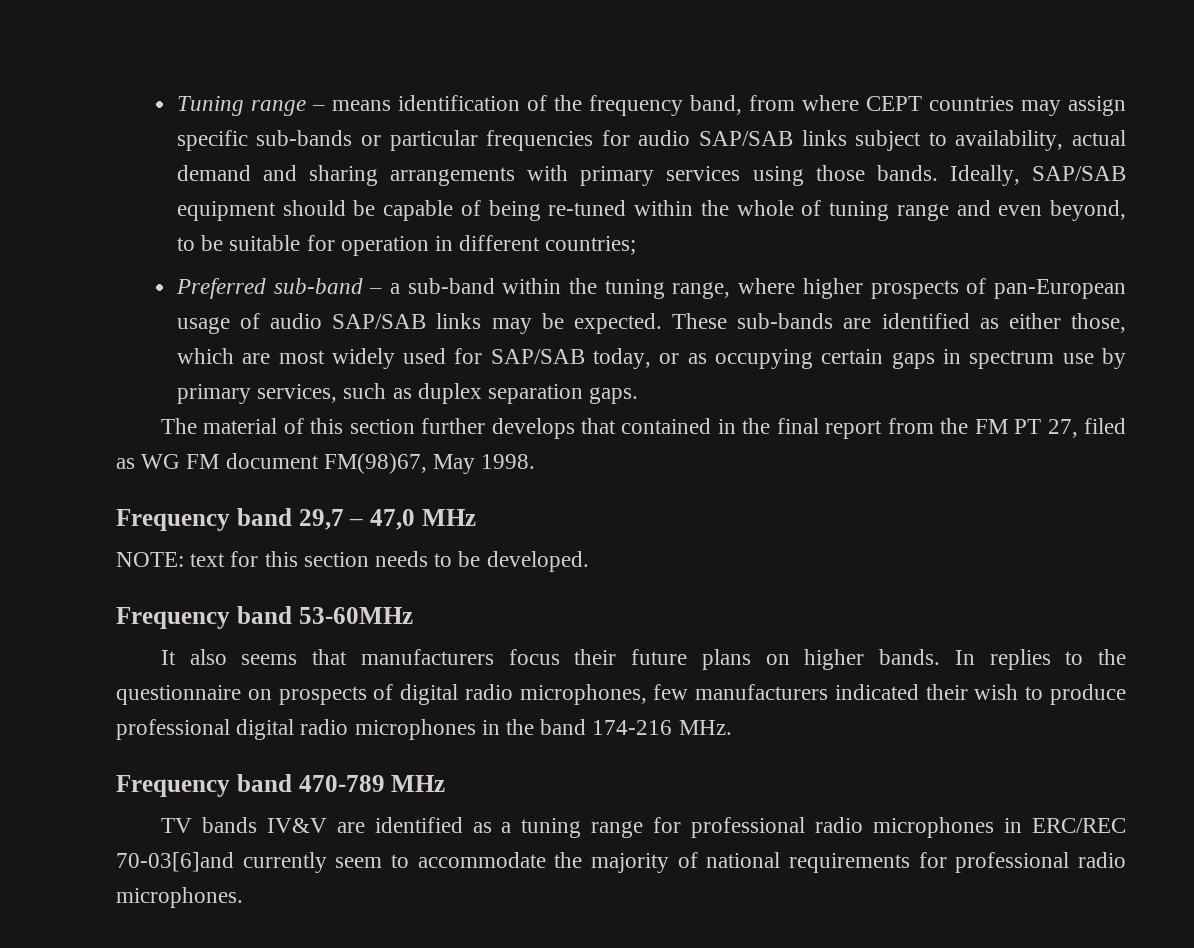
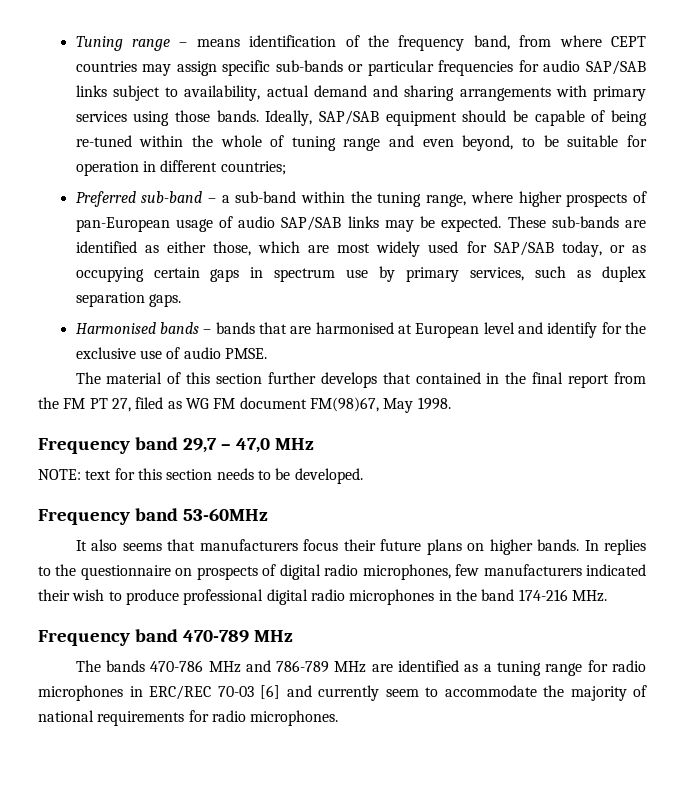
(639, 395) none -> [75,322,647,338] [75,347,267,359] // Harmonised bands – bands that are harmonised at European level and identify for the exclusive use of audio PMSE.
[160,817,327,833] TV bands IV&V -> [75,660,367,673] The bands 470-786 MHz and 786-789 MHz
[691,817,806,838] professional -> (608, 666) none
[116,852,234,872] 70-03[6]and -> [217,685,312,699] 70-03 [6] and
[955,852,1070,873] professional -> (209, 716) none

